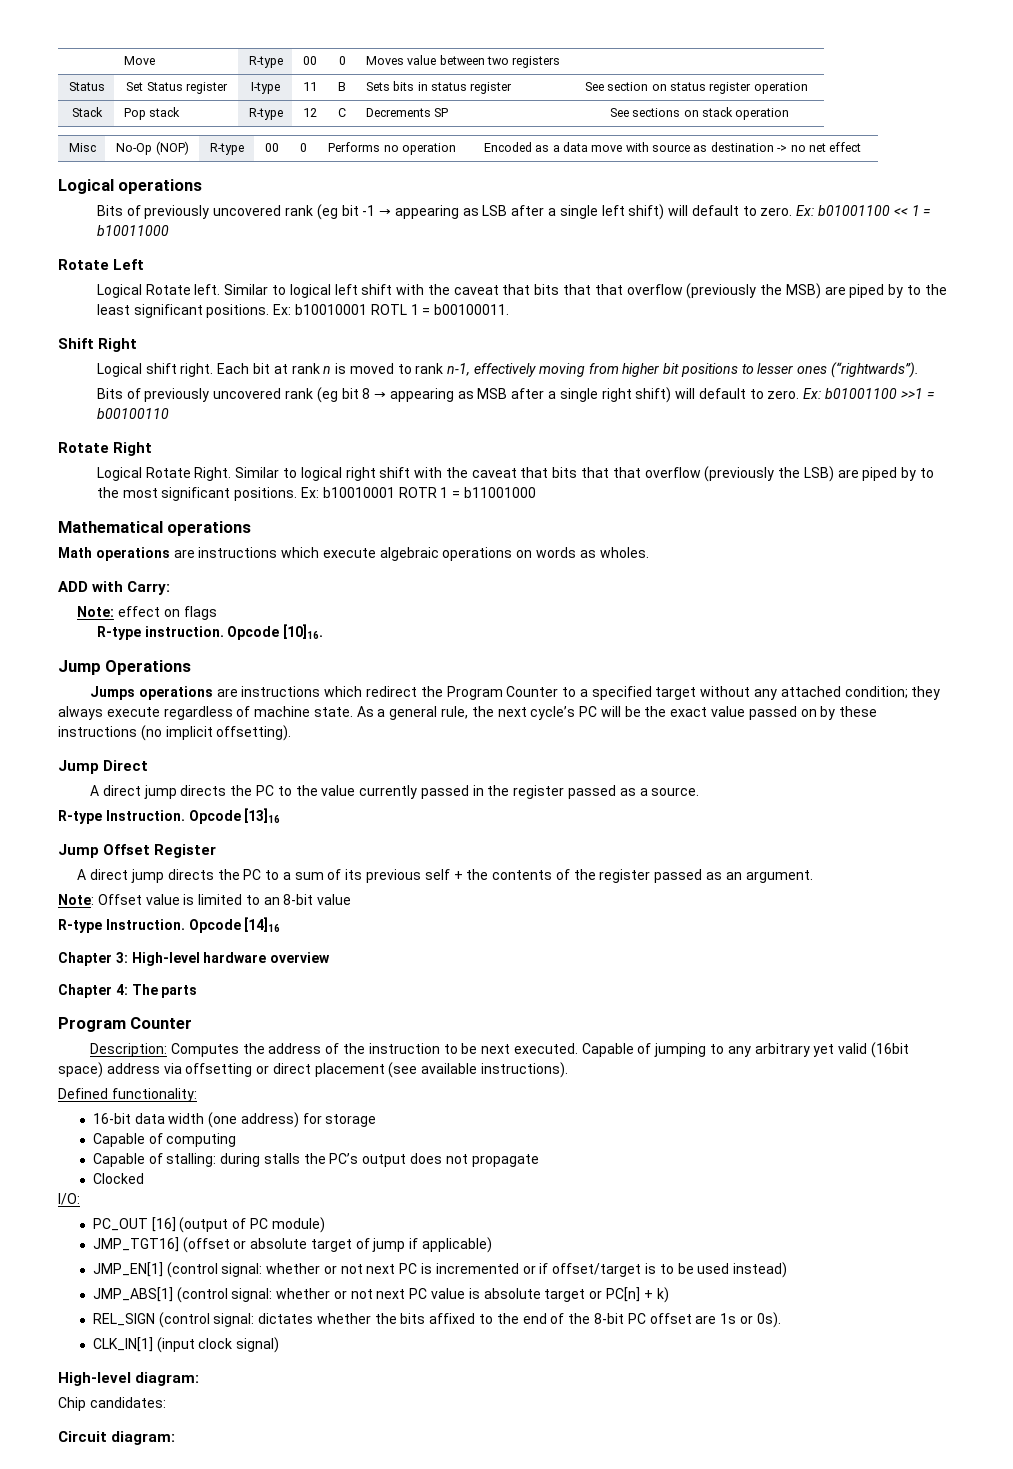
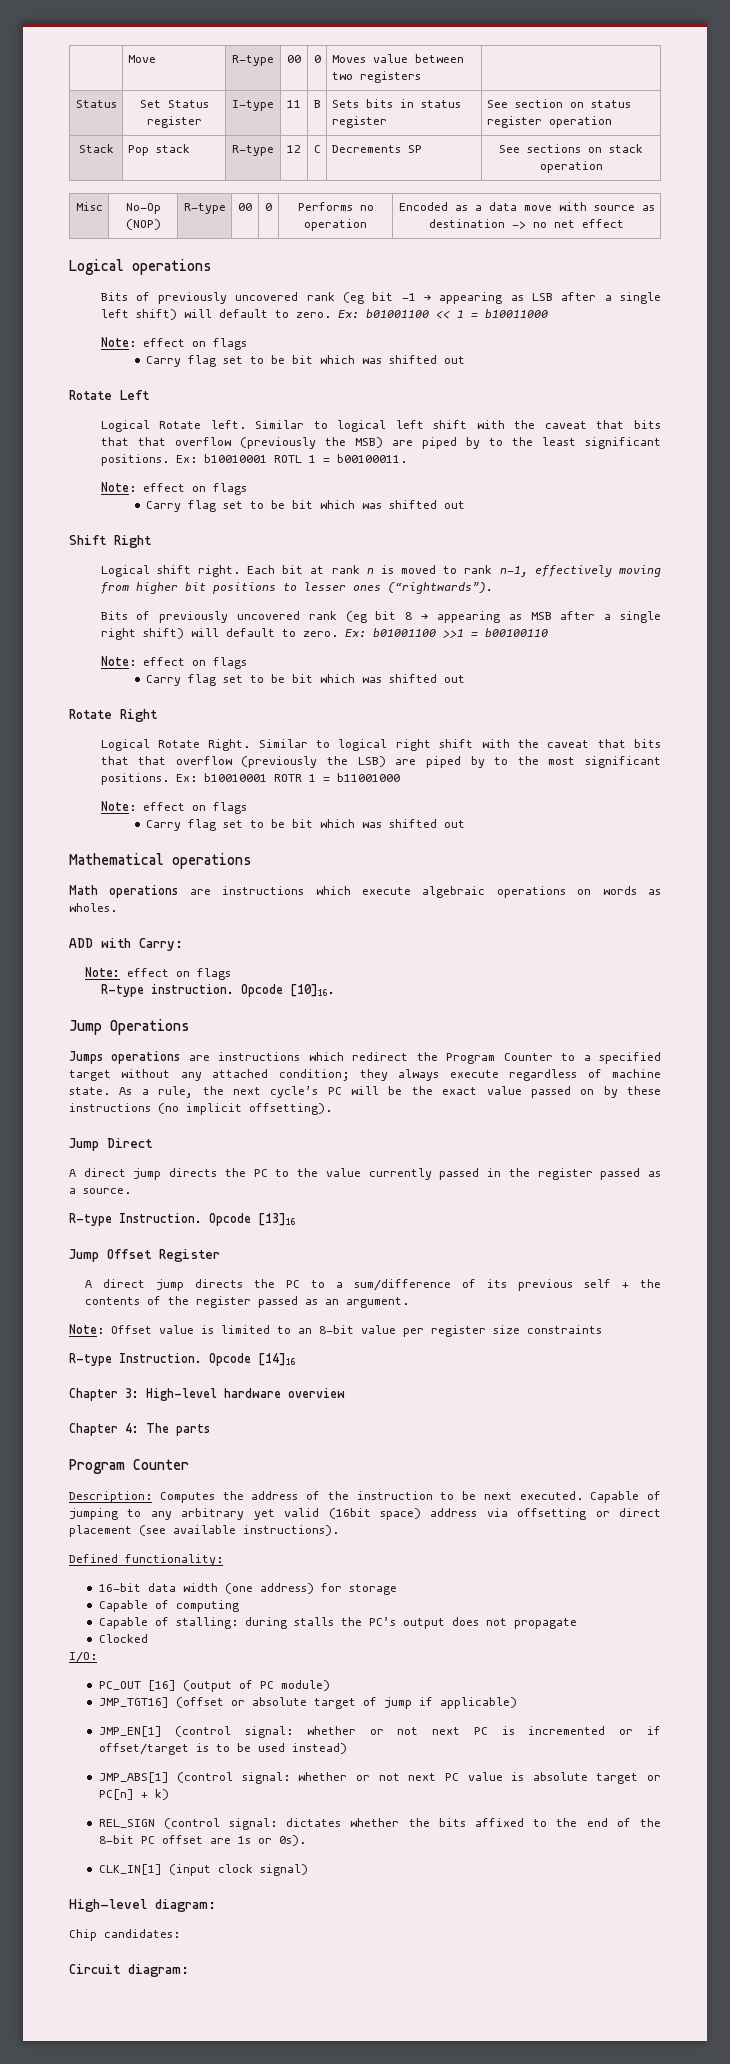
(169, 230) none -> [100,337,247,350] [145,355,465,367] // Note: effect on flags // Carry flag set to be bit which was shifted out
(510, 309) none -> [100,482,247,495] [145,500,465,512] // Note: effect on flags // Carry flag set to be bit which was shifted out
(169, 413) none -> [100,656,247,669] [145,674,465,686] // Note: effect on flags // Carry flag set to be bit which was shifted out
(536, 492) none -> [100,801,247,814] [145,819,465,831] // Note: effect on flags // Carry flag set to be bit which was shifted out
[389,706,438,720] general -> (149, 1092) none
[294,872,324,880] sum -> [353,1279,451,1291] sum/difference
(352, 899) none -> [403,1325,602,1337] per register size constraints

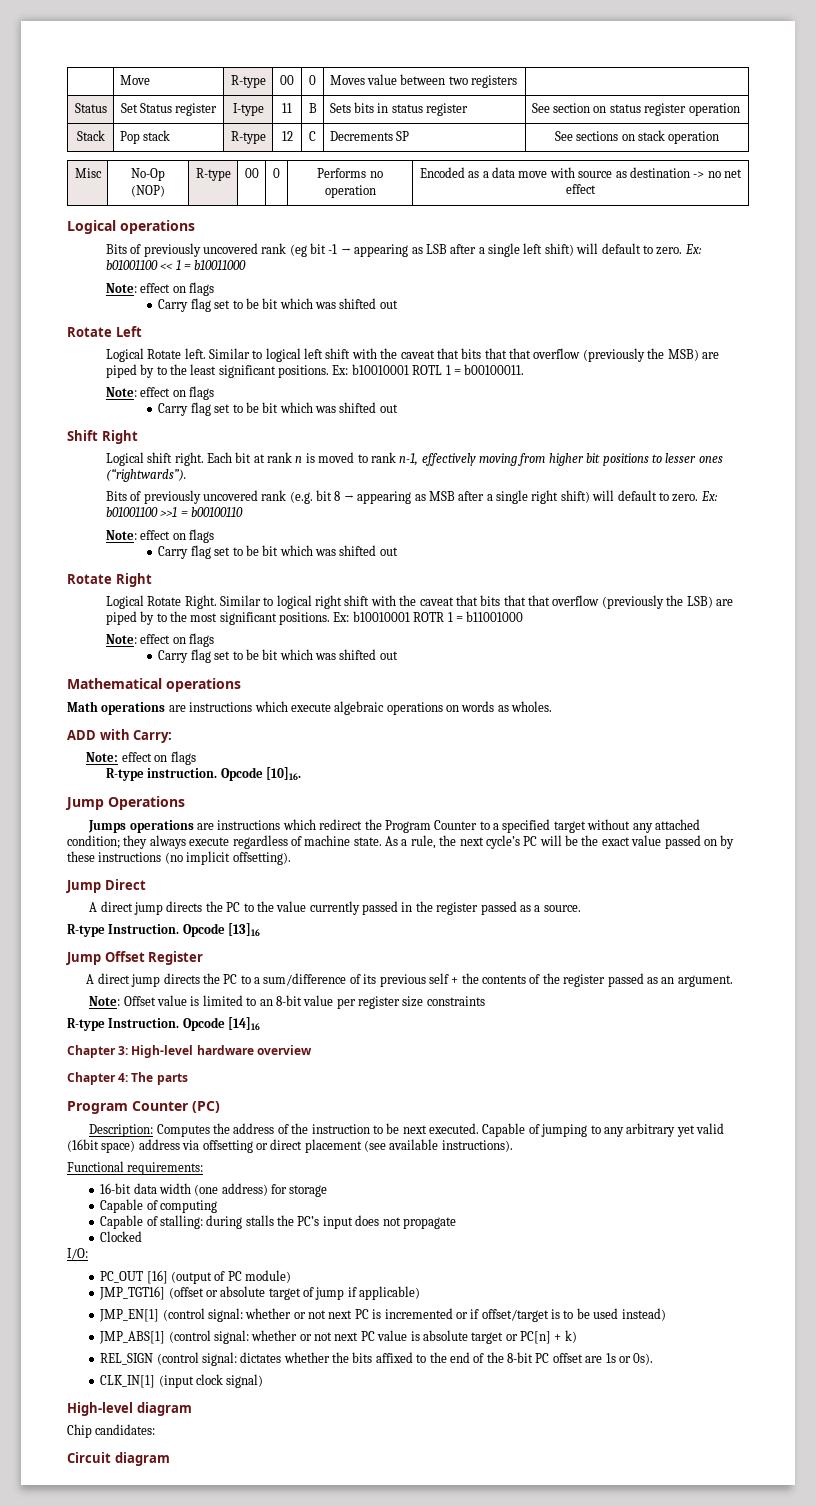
[345,611,367,623] (eg -> [289,491,313,504] (e.g.
(189, 1464) none -> [192,1101,220,1113] (PC)
[69,1554,223,1566] Defined functionality: -> [67,1161,204,1175] Functional requirements:
[402,1618,445,1629] output -> [322,1216,353,1229] input
[155,1899,216,1912] diagram: -> [136,1402,192,1416] diagram
[128,1964,189,1977] diagram: -> [114,1452,170,1466] diagram

